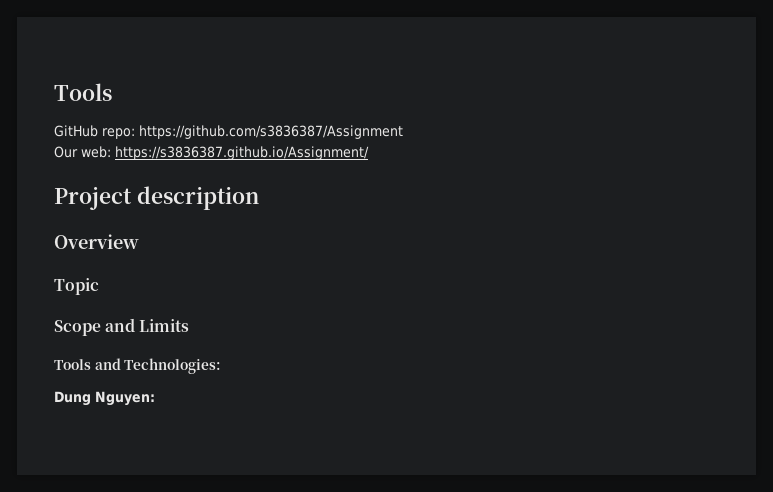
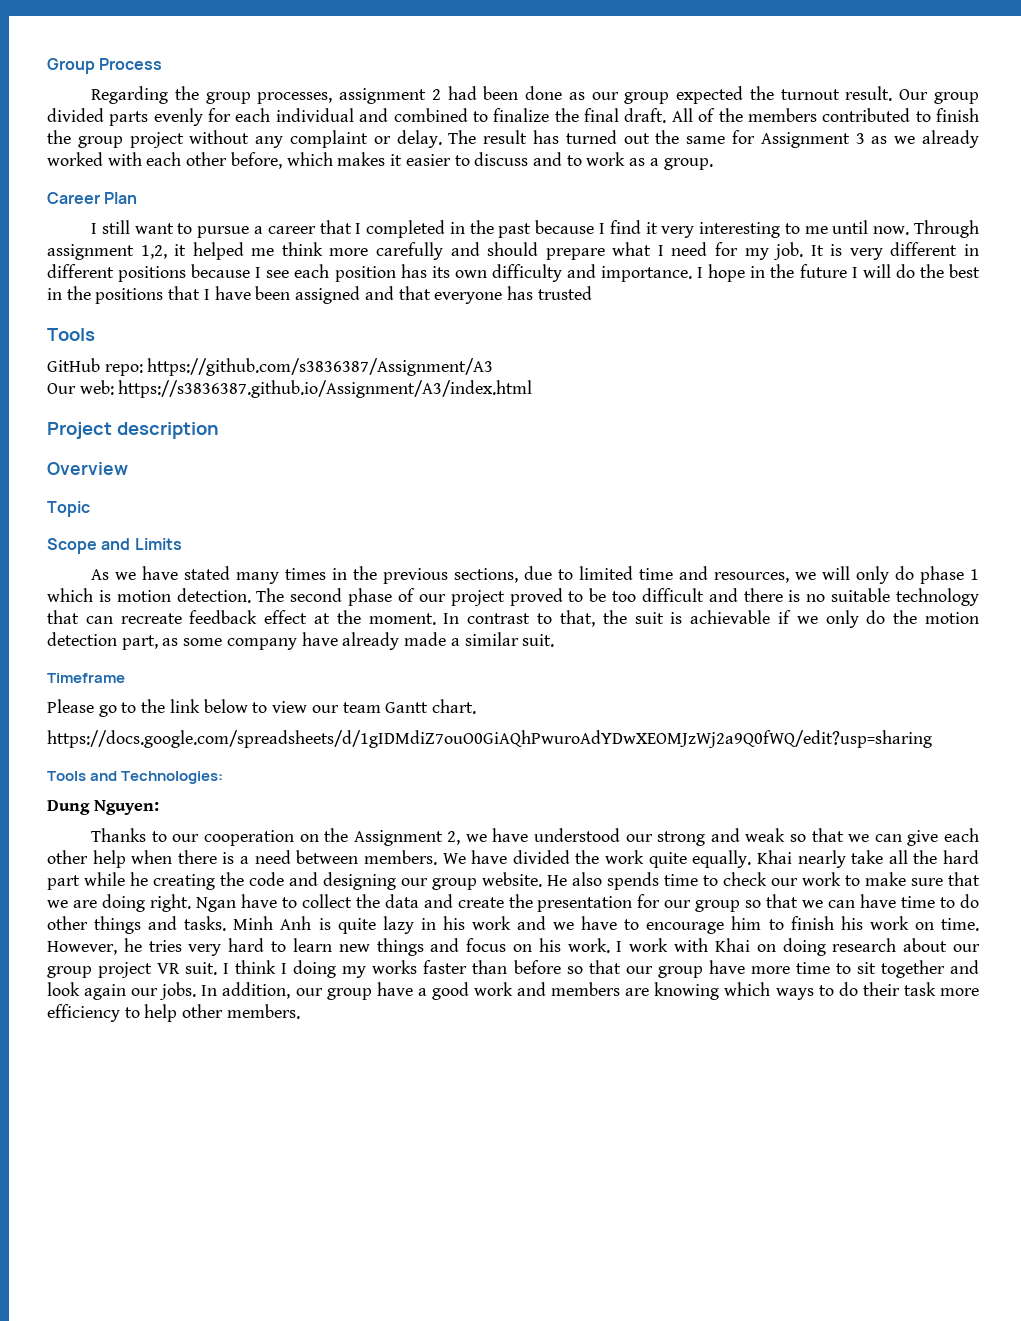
(54, 92) none -> [47,58,163,74] [91,86,979,104] [47,108,979,126] [47,130,979,148] [47,152,713,170] [47,192,138,204] [91,220,979,238] [47,242,979,260] [47,264,981,282] [47,286,592,304] Group Process // Regarding the group processes, assignment 2 had been done as our group expected the turnout result. Our group divided parts evenly for each individual and combined to finalize the final draft. All of the members contributed to finish the group project without any complaint or delay. The result has turned out the same for Assignment 3 as we already worked with each other before, which makes it easier to discuss and to work as a group. // Career Plan // I still want to pursue a career that I completed in the past because I find it very interesting to me until now. Through assignment 1,2, it helped me think more carefully and should prepare what I need for my job. It is very different in different positions because I see each position has its own difficulty and importance. I hope in the future I will do the best in the positions that I have been assigned and that everyone has trusted //
[139,125,403,139] https://github.com/s3836387/Assignment -> [147,358,494,376] https://github.com/s3836387/Assignment/A3
[115,146,369,160] https://s3836387.github.io/Assignment/ -> [118,380,533,398] https://s3836387.github.io/Assignment/A3/index.html
(190, 325) none -> [91,566,980,584] [47,588,980,606] [47,610,980,628] [47,632,555,650] [47,673,125,683] [47,699,476,717] [47,730,932,748] // As we have stated many times in the previous sections, due to limited time and resources, we will only do phase 1 which is motion detection. The second phase of our project proved to be too difficult and there is no suitable technology that can recreate feedback effect at the moment. In contrast to that, the suit is achievable if we only do the motion detection part, as some company have already made a similar suit. // Timeframe // Please go to the link below to view our team Gantt chart. // https://docs.google.com/spreadsheets/d/1gIDMdiZ7ouO0GiAQhPwuroAdYDwXEOMJzWj2a9Q0fWQ/edit?usp=sharing
(155, 398) none -> [91,828,979,846] [47,850,979,868] [47,872,980,890] [47,894,980,912] [47,916,979,934] [47,938,981,956] [47,960,979,978] [47,982,980,1000] [47,1004,300,1022] // Thanks to our cooperation on the Assignment 2, we have understood our strong and weak so that we can give each other help when there is a need between members. We have divided the work quite equally. Khai nearly take all the hard part while he creating the code and designing our group website. He also spends time to check our work to make sure that we are doing right. Ngan have to collect the data and create the presentation for our group so that we can have time to do other things and tasks. Minh Anh is quite lazy in his work and we have to encourage him to finish his work on time. However, he tries very hard to learn new things and focus on his work. I work with Khai on doing research about our group project VR suit. I think I doing my works faster than before so that our group have more time to sit together and look again our jobs. In addition, our group have a good work and members are knowing which ways to do their task more efficiency to help other members.

